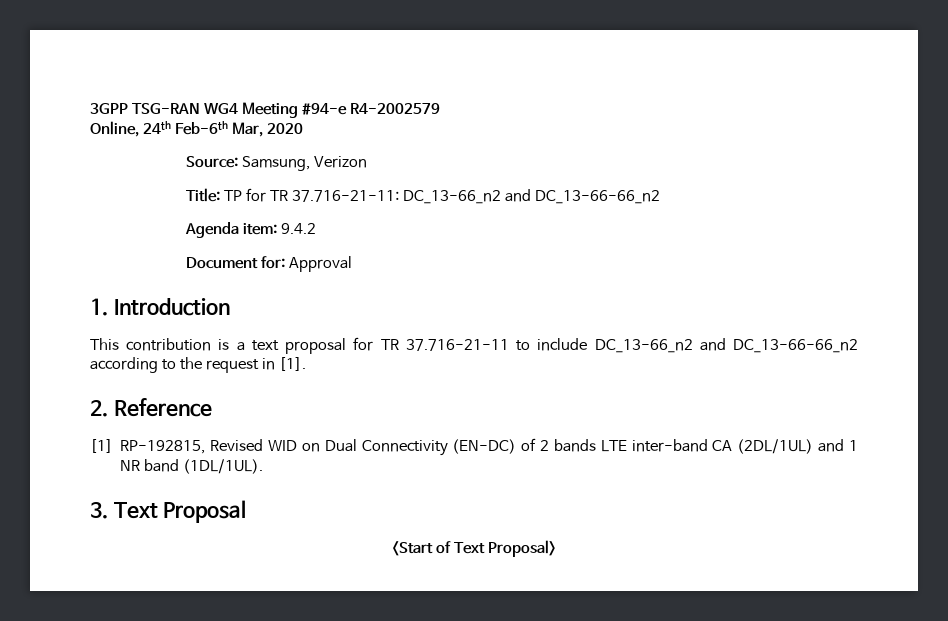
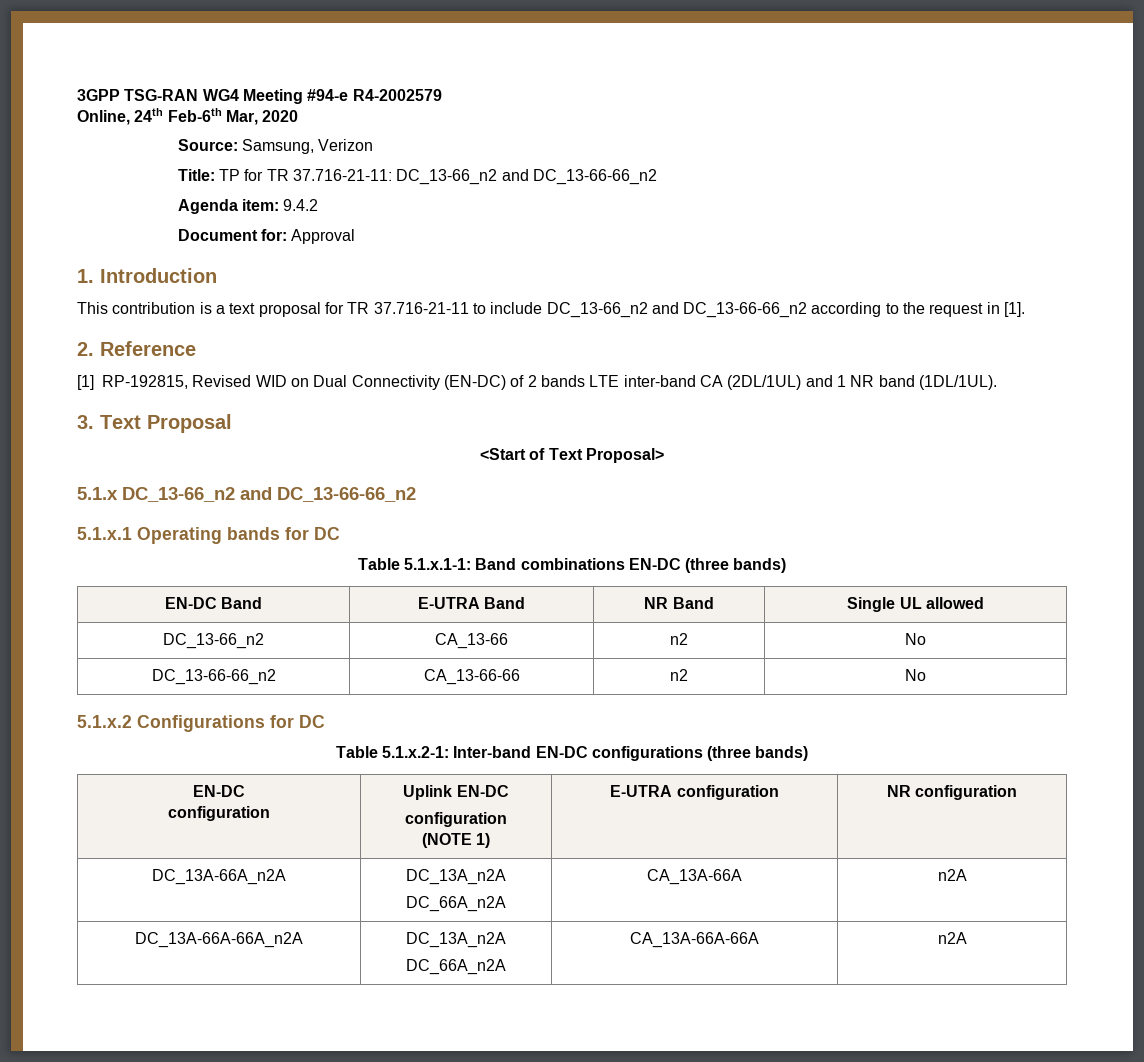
(556, 548) none -> [77,487,416,502] [77,527,340,544] [357,558,787,573] [164,597,263,609] [417,597,526,609] [644,597,714,609] [847,597,984,612] [163,633,264,649] [435,633,508,649] [670,633,689,645] [905,633,927,645] [151,669,276,685] [423,669,520,685] [670,669,689,681] [905,669,927,681] [77,715,325,732] [335,746,809,761] [193,785,245,797] [168,806,270,821] [403,785,509,800] [405,812,507,827] [421,833,491,848] [610,785,779,800] [886,785,1018,800] [152,869,286,885] [406,869,506,885] [406,896,506,912] [647,869,743,885] [937,869,967,881] [135,932,303,948] [406,932,506,948] [406,959,506,975] [630,932,760,948] [937,932,967,944] // 5.1.x DC_13-66_n2 and DC_13-66-66_n2 // 5.1.x.1 Operating bands for DC // Table 5.1.x.1-1: Band combinations EN-DC (three bands) // EN-DC Band | E-UTRA Band | NR Band | Single UL allowed // DC_13-66_n2 | CA_13-66 | n2 | No // DC_13-66-66_n2 | CA_13-66-66 | n2 | No // 5.1.x.2 Configurations for DC // Table 5.1.x.2-1: Inter-band EN-DC configurations (three bands) // EN-DC // configuration | Uplink EN-DC // configuration // (NOTE 1) | E-UTRA configuration | NR configuration // DC_13A-66A_n2A | DC_13A_n2A // DC_66A_n2A | CA_13A-66A | n2A // DC_13A-66A-66A_n2A | DC_13A_n2A // DC_66A_n2A | CA_13A-66A-66A | n2A

